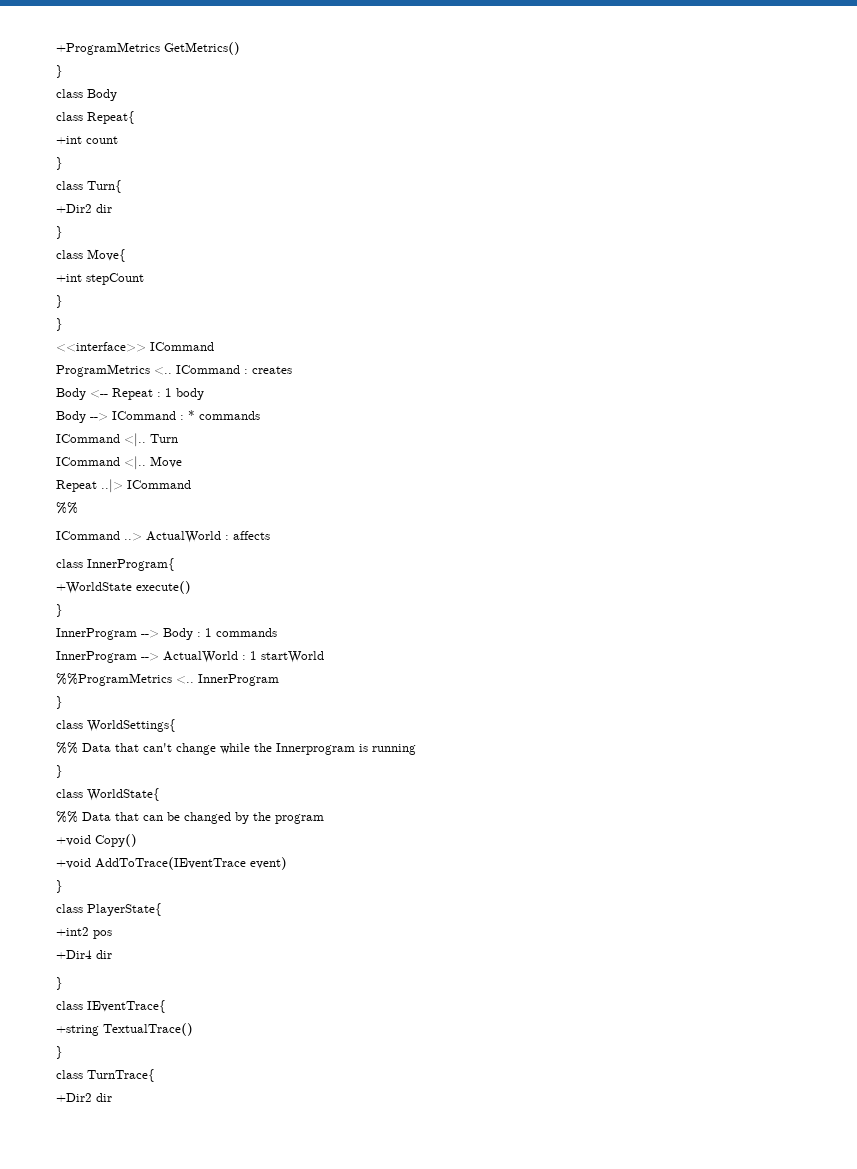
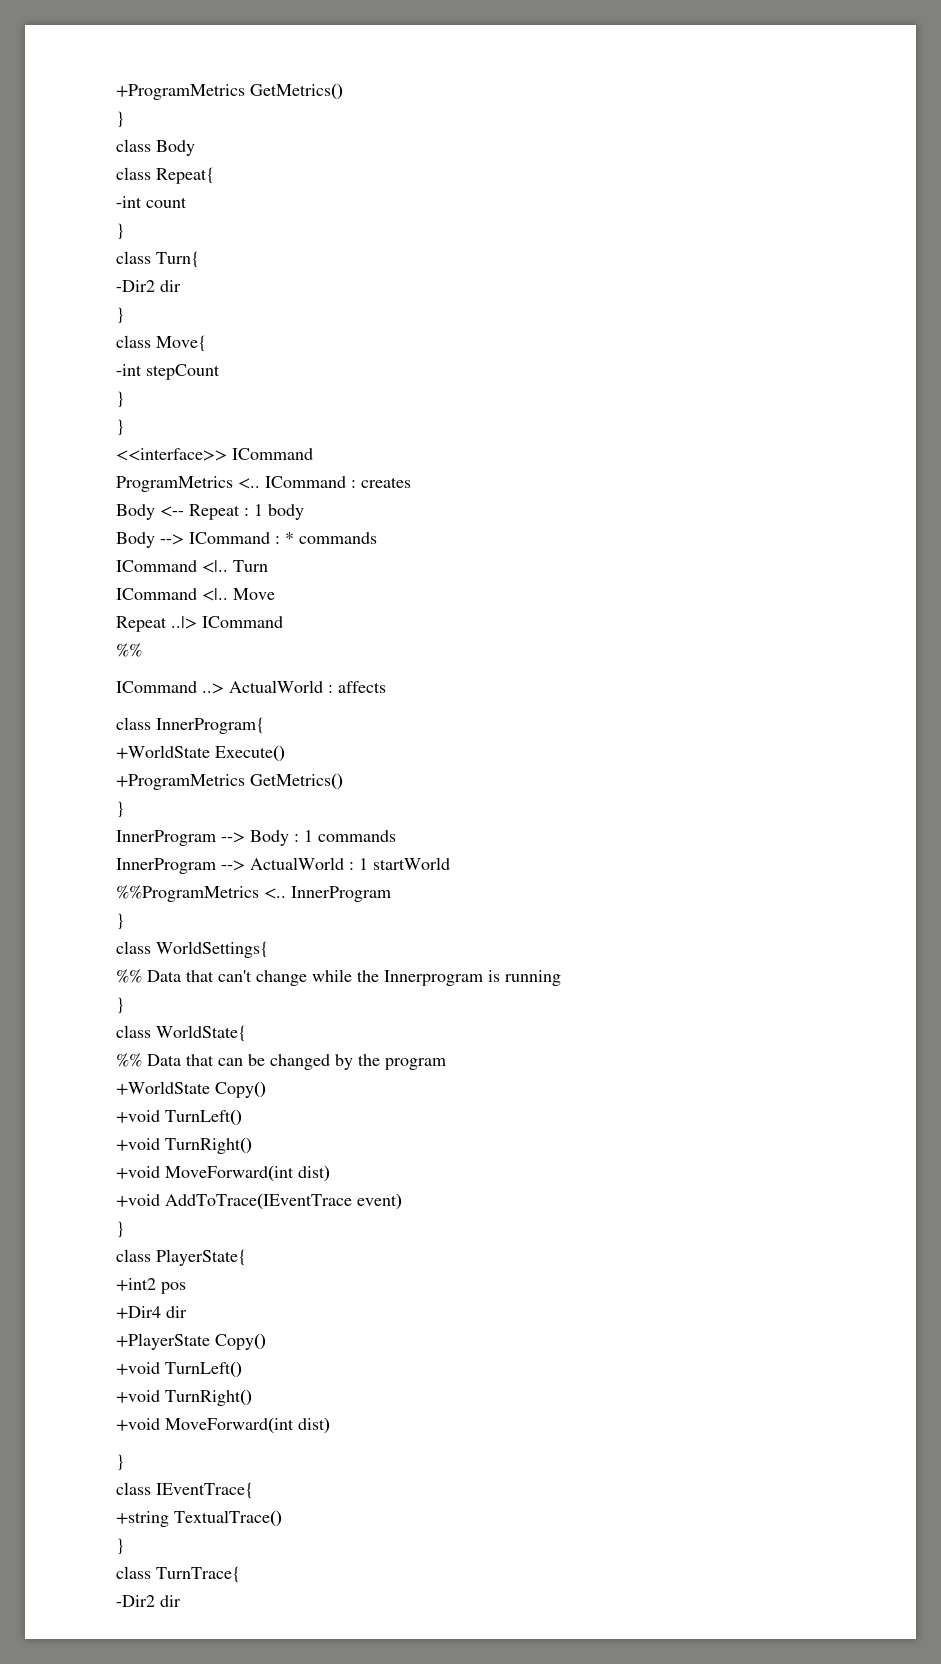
[56,136,82,144] +int -> [116,196,142,208] -int
[56,204,92,213] +Dir2 -> [116,280,155,292] -Dir2
[56,274,82,282] +int -> [116,364,142,376] -int
[136,581,191,594] execute() -> [215,745,285,762] [116,773,343,790] Execute() // +ProgramMetrics GetMetrics()
[56,834,137,847] // +void Copy() -> [116,1081,266,1098] [116,1109,242,1126] [116,1137,252,1154] [116,1165,330,1182] // +WorldState Copy() // +void TurnLeft() // +void TurnRight() // +void MoveForward(int dist)
(112, 954) none -> [116,1333,266,1350] [116,1361,242,1378] [116,1389,252,1406] [116,1417,330,1434] // +PlayerState Copy() // +void TurnLeft() // +void TurnRight() // +void MoveForward(int dist)
[56,1093,92,1102] +Dir2 -> [116,1595,155,1607] -Dir2

